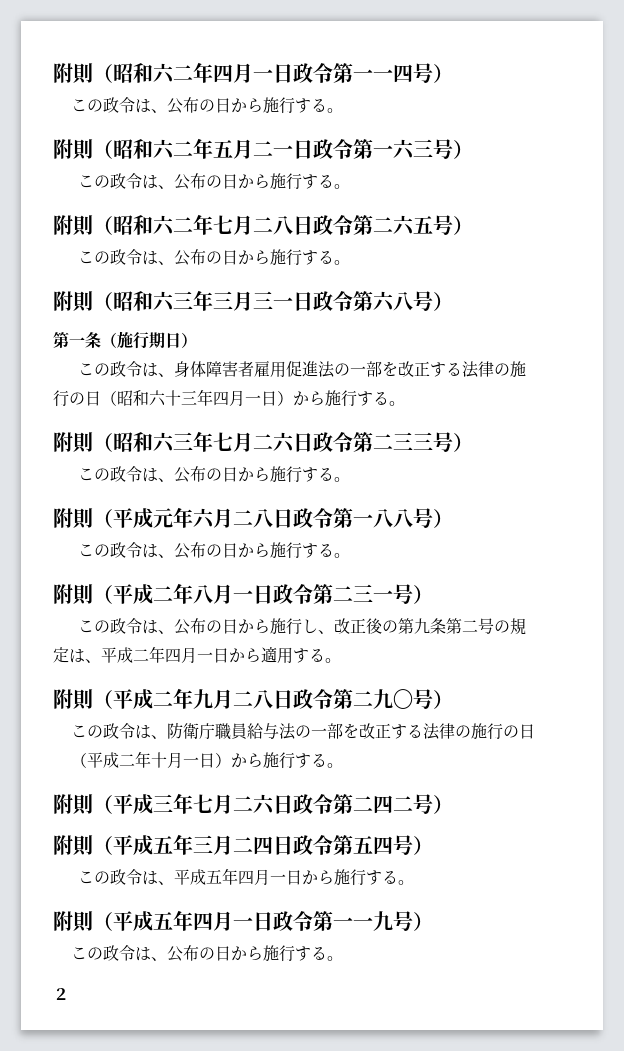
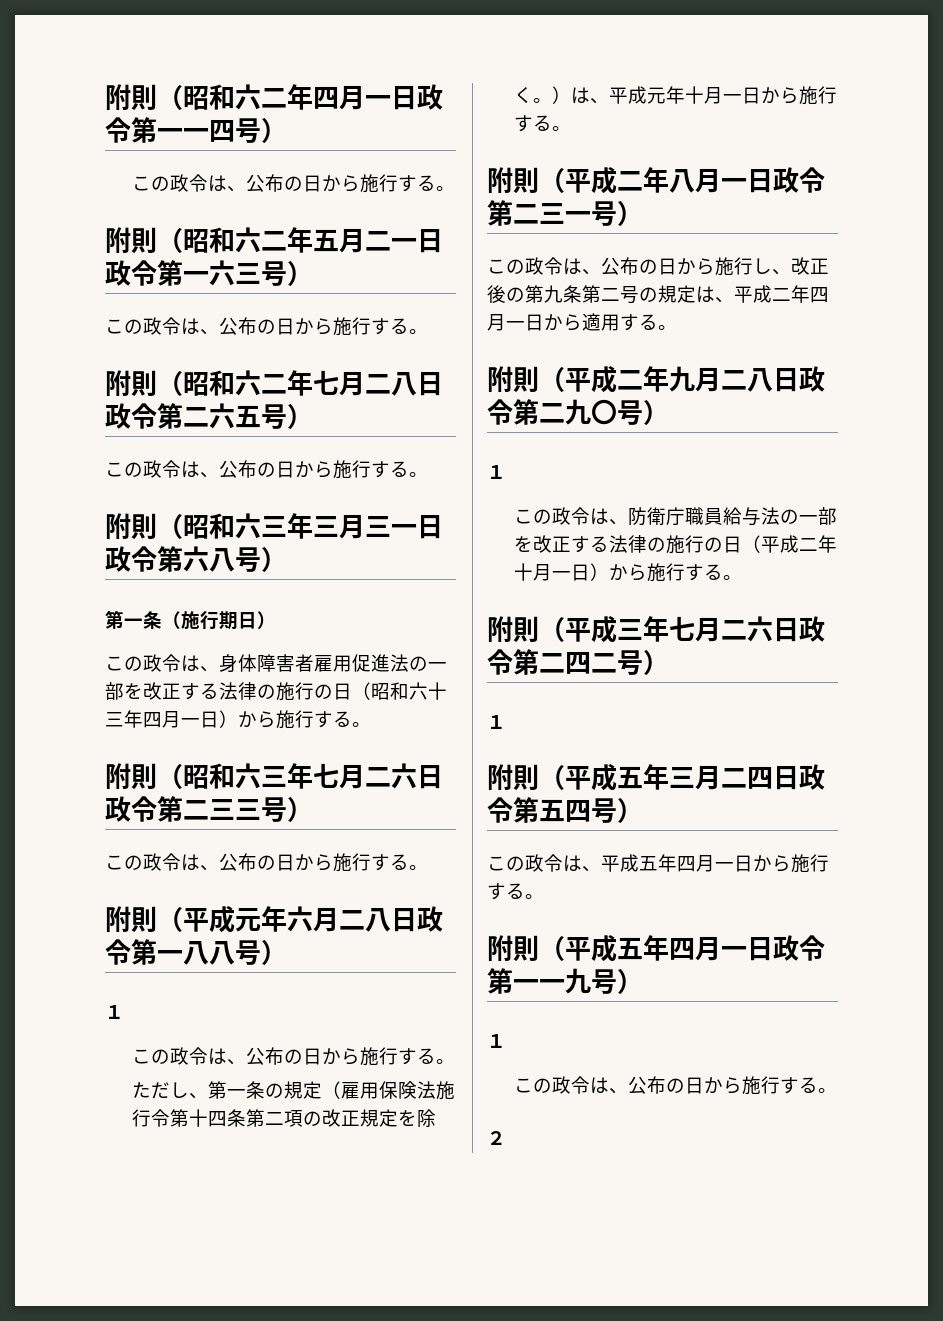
[78,542,351,559] // この政令は、公布の日から施行する。 -> [105,1005,124,1019] [131,1047,455,1066] [131,1081,455,1100] [131,1109,436,1127] [513,86,837,105] [513,115,571,132] // １ // この政令は、公布の日から施行する。 // ただし、第一条の規定（雇用保険法施行令第十四条第二項の改正規定を除く。）は、平成元年十月一日から施行する。
(453, 699) none -> [487,465,506,479] // １
(453, 804) none -> [487,715,506,729] // １
(433, 921) none -> [487,1034,506,1048] // １

